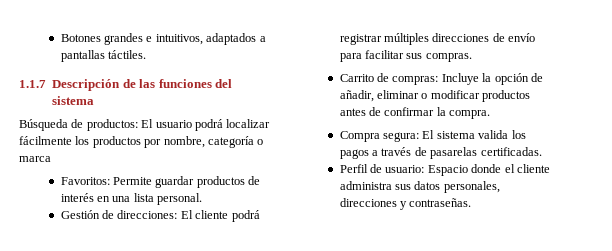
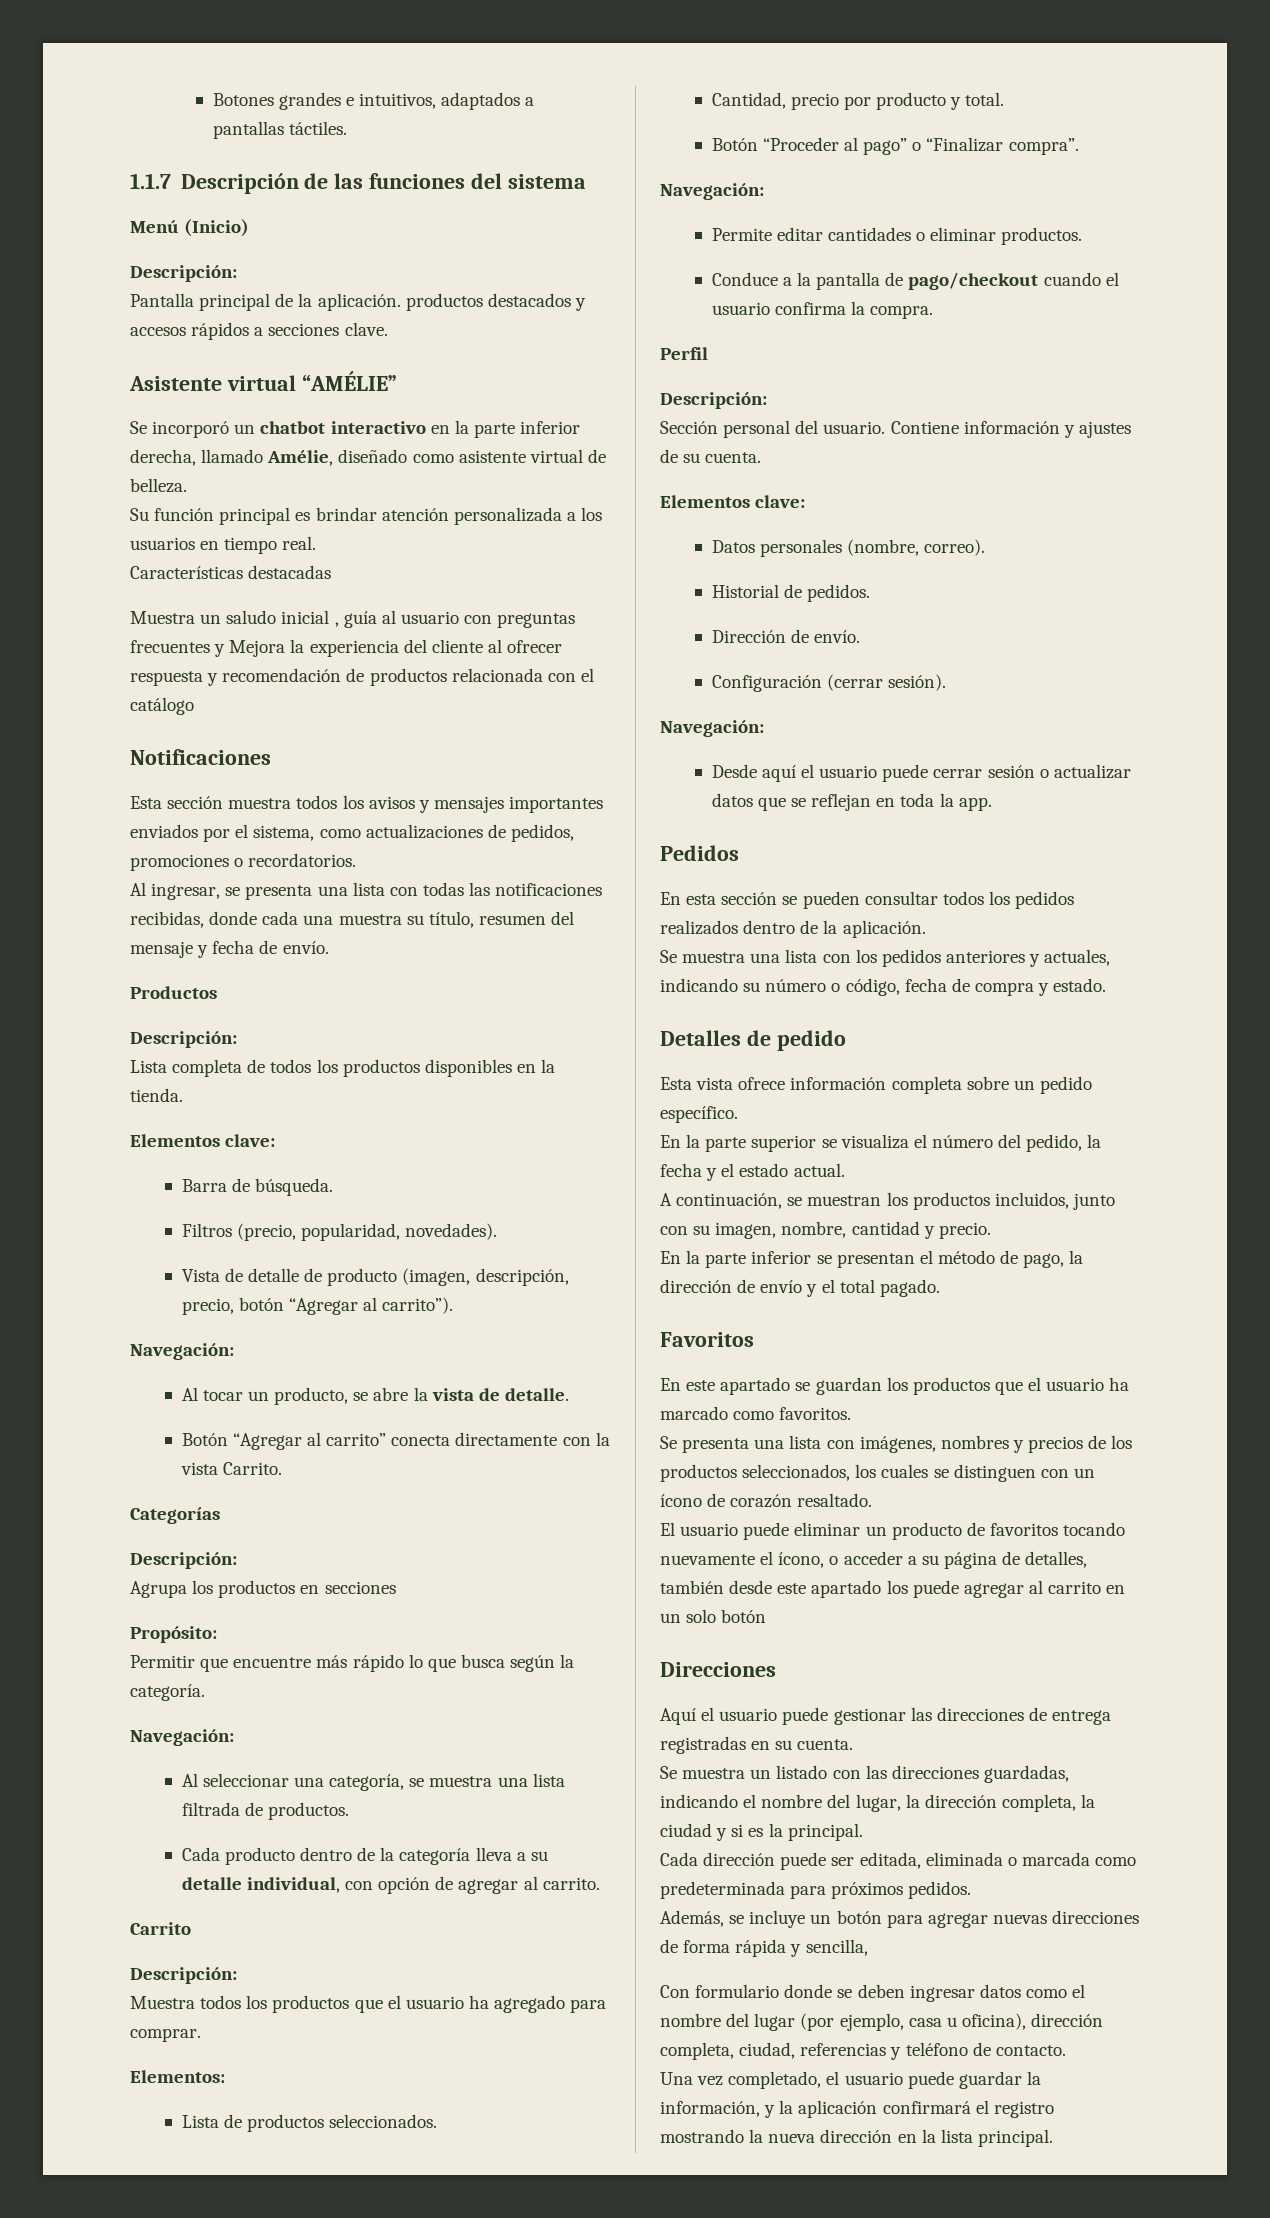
[19,119,271,131] [19,136,264,148] [19,156,51,162] [60,176,261,188] [60,193,203,205] [60,210,260,222] [339,33,536,45] [339,50,472,62] [339,73,543,85] [339,90,531,102] [339,107,491,119] [339,130,526,142] [339,147,542,159] [339,164,550,176] [339,181,500,193] [339,198,472,210] Búsqueda de productos: El usuario podrá localizar fácilmente los productos por nombre, categoría o marca // Favoritos: Permite guardar productos de interés en una lista personal. // Gestión de direcciones: El cliente podrá registrar múltiples direcciones de envío para facilitar sus compras. // Carrito de compras: Incluye la opción de añadir, eliminar o modificar productos antes de confirmar la compra. // Compra segura: El sistema valida los pagos a través de pasarelas certificadas. // Perfil de usuario: Espacio donde el cliente administra sus datos personales, direcciones y contraseñas. -> [130,219,250,237] [130,265,237,282] [130,293,586,311] [130,322,388,340] [129,371,397,391] [130,420,581,438] [130,449,606,466] [130,478,187,493] [130,507,603,525] [130,536,317,554] [130,565,332,579] [130,610,576,628] [130,639,563,657] [130,668,594,686] [130,697,194,715] [130,749,271,765] [130,795,604,813] [130,824,574,842] [130,853,357,871] [130,882,603,900] [130,911,575,928] [130,940,329,958] [130,986,217,999] [130,1031,237,1048] [130,1059,556,1077] [130,1088,183,1102] [130,1134,276,1147] [181,1178,334,1196] [181,1223,498,1241] [181,1268,569,1286] [181,1297,454,1315] [130,1343,234,1360] [181,1387,569,1405] [181,1432,610,1450] [180,1462,282,1475] [130,1507,220,1524] [130,1552,237,1569] [130,1580,396,1598] [130,1626,217,1643] [130,1654,575,1672] [130,1684,205,1701] [130,1729,234,1746] [181,1773,565,1791] [181,1802,350,1820] [181,1847,548,1865] [181,1876,600,1894] [130,1922,191,1935] [130,1967,237,1984] [130,1995,607,2013] [130,2028,201,2042] [130,2070,225,2083] [181,2114,438,2132] [711,92,1005,110] [711,137,1079,155] [660,183,764,200] [711,227,1083,245] [711,272,1119,290] [711,301,934,319] [660,347,708,360] [660,392,767,409] [660,420,1131,438] [660,449,762,463] [660,495,806,508] [711,539,986,557] [711,584,871,602] [711,629,861,643] [711,674,947,692] [660,720,764,737] [711,764,1131,782] [711,793,992,811] [660,845,739,861] [660,891,1075,909] [660,920,926,938] [660,949,1111,967] [660,978,1107,996] [660,1030,846,1051] [660,1076,1092,1094] [660,1106,738,1123] [660,1134,1102,1152] [660,1163,845,1181] [660,1192,1115,1210] [660,1221,991,1239] [660,1250,1084,1268] [660,1279,940,1297] [660,1332,754,1347] [660,1377,1130,1395] [660,1406,852,1420] [660,1435,1133,1453] [660,1464,1095,1482] [660,1493,873,1508] [660,1522,1126,1540] [660,1551,1088,1569] [660,1580,1126,1598] [660,1609,767,1623] [660,1662,776,1677] [660,1707,1112,1725] [660,1736,854,1754] [660,1765,1069,1783] [660,1794,1096,1812] [660,1823,863,1841] [660,1852,1137,1870] [660,1881,972,1899] [660,1910,1140,1928] [660,1939,868,1957] [660,1984,1086,2002] [660,2013,1104,2031] [660,2042,1066,2060] [660,2071,1041,2089] [660,2100,1054,2118] [660,2129,1053,2147] Menú (Inicio) // Descripción: // Pantalla principal de la aplicación. productos destacados y accesos rápidos a secciones clave. // Asistente virtual “AMÉLIE” // Se incorporó un chatbot interactivo en la parte inferior derecha, llamado Amélie, diseñado como asistente virtual de belleza. // Su función principal es brindar atención personalizada a los usuarios en tiempo real. // Características destacadas // Muestra un saludo inicial , guía al usuario con preguntas frecuentes y Mejora la experiencia del cliente al ofrecer respuesta y recomendación de productos relacionada con el catálogo // Notificaciones // Esta sección muestra todos los avisos y mensajes importantes enviados por el sistema, como actualizaciones de pedidos, promociones o recordatorios. // Al ingresar, se presenta una lista con todas las notificaciones recibidas, donde cada una muestra su título, resumen del mensaje y fecha de envío. // Productos // Descripción: // Lista completa de todos los productos disponibles en la tienda. // Elementos clave: // Barra de búsqueda. // Filtros (precio, popularidad, novedades). // Vista de detalle de producto (imagen, descripción, precio, botón “Agregar al carrito”). // Navegación: // Al tocar un producto, se abre la vista de detalle. // Botón “Agregar al carrito” conecta directamente con la vista Carrito. // Categorías // Descripción: // Agrupa los productos en secciones // Propósito: // Permitir que encuentre más rápido lo que busca según la categoría. // Navegación: // Al seleccionar una categoría, se muestra una lista filtrada de productos. // Cada producto dentro de la categoría lleva a su detalle individual, con opción de agregar al carrito. // Carrito // Descripción: // Muestra todos los productos que el usuario ha agregado para comprar. // Elementos: // Lista de productos seleccionados. // Cantidad, precio por producto y total. // Botón “Proceder al pago” o “Finalizar compra”. // Navegación: // Permite editar cantidades o eliminar productos. // Conduce a la pantalla de pago/checkout cuando el usuario confirma la compra. // Perfil // Descripción: // Sección personal del usuario. Contiene información y ajustes de su cuenta. // Elementos clave: // Datos personales (nombre, correo). // Historial de pedidos. // Dirección de envío. // Configuración (cerrar sesión). // Navegación: // Desde aquí el usuario puede cerrar sesión o actualizar datos que se reflejan en toda la app. // Pedidos // En esta sección se pueden consultar todos los pedidos realizados dentro de la aplicación. // Se muestra una lista con los pedidos anteriores y actuales, indicando su número o código, fecha de compra y estado. // Detalles de pedido // Esta vista ofrece información completa sobre un pedido específico. // En la parte superior se visualiza el número del pedido, la fecha y el estado actual. // A continuación, se muestran los productos incluidos, junto con su imagen, nombre, cantidad y precio. // En la parte inferior se presentan el método de pago, la dirección de envío y el total pagado. // Favoritos // En este apartado se guardan los productos que el usuario ha marcado como favoritos. // Se presenta una lista con imágenes, nombres y precios de los productos seleccionados, los cuales se distinguen con un ícono de corazón resaltado. // El usuario puede eliminar un producto de favoritos tocando nuevamente el ícono, o acceder a su página de detalles, también desde este apartado los puede agregar al carrito en un solo botón // Direcciones // Aquí el usuario puede gestionar las direcciones de entrega registradas en su cuenta. // Se muestra un listado con las direcciones guardadas, indicando el nombre del lugar, la dirección completa, la ciudad y si es la principal. // Cada dirección puede ser editada, eliminada o marcada como predeterminada para próximos pedidos. // Además, se incluye un botón para agregar nuevas direcciones de forma rápida y sencilla, // Con formulario donde se deben ingresar datos como el nombre del lugar (por ejemplo, casa u oficina), dirección completa, ciudad, referencias y teléfono de contacto. // Una vez completado, el usuario puede guardar la información, y la aplicación confirmará el registro mostrando la nueva dirección en la lista principal.

